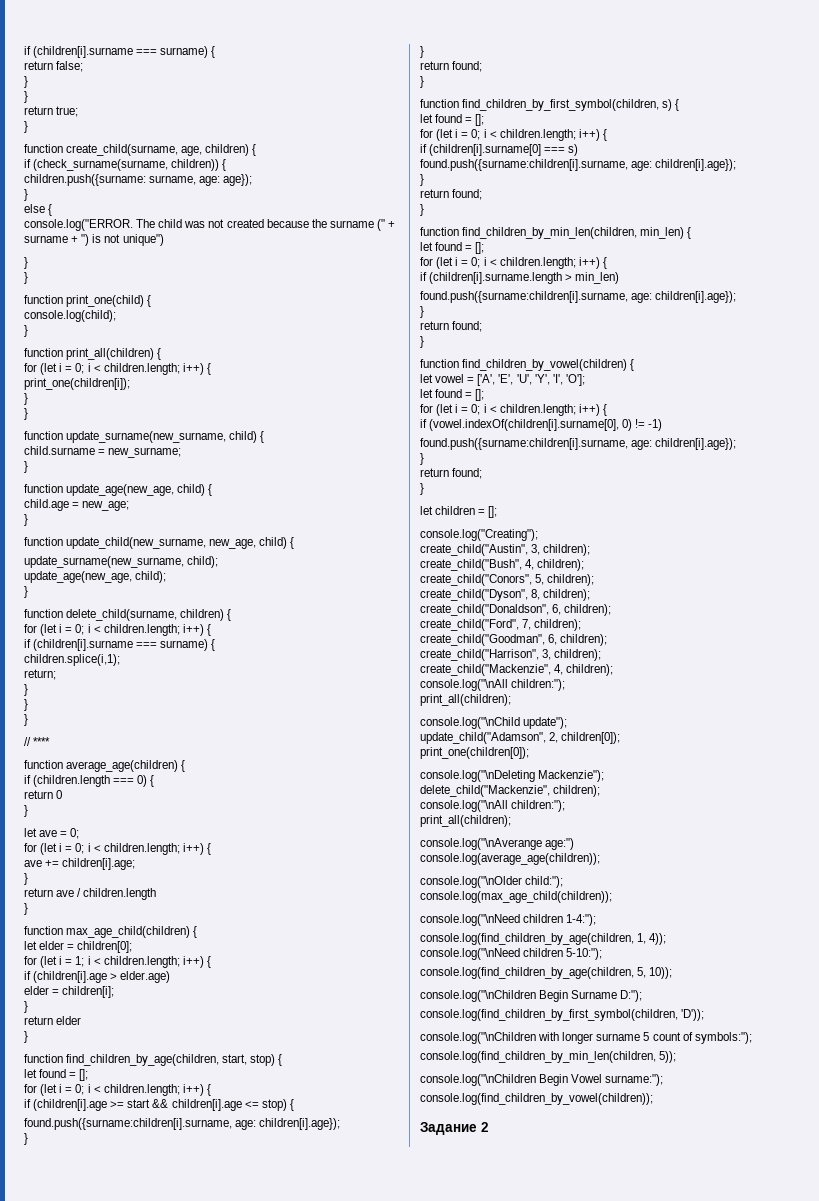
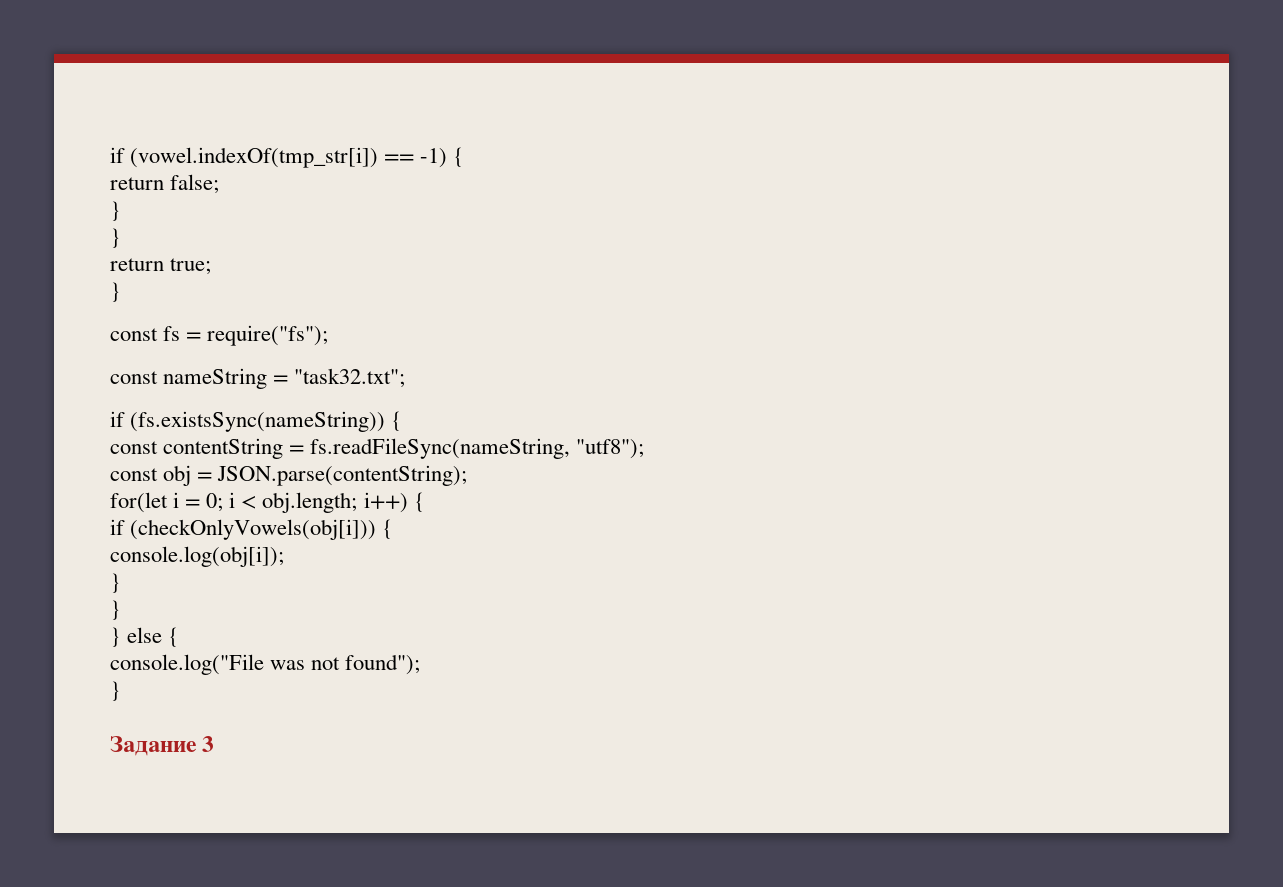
[24,46,209,58] if (children[i].surname === surname) -> [110,147,448,168] if (vowel.indexOf(tmp_str[i]) == -1)
[24,144,257,156] [24,159,227,171] [24,174,253,186] [24,189,28,201] [24,204,53,216] [24,219,396,231] [24,234,164,246] [24,257,28,269] [24,272,28,284] [24,295,152,307] [24,310,116,322] [24,325,28,337] [24,348,162,360] [24,363,211,375] [24,378,130,390] [24,393,28,405] [24,408,28,420] [24,431,265,443] [24,446,182,458] [24,461,28,473] [24,484,213,496] [24,499,130,511] [24,514,28,526] [24,537,295,549] [24,556,219,568] [24,571,167,583] [24,586,28,598] [24,609,232,621] [24,624,211,636] [24,639,216,651] [24,654,120,666] [24,669,56,680] function create_child(surname, age, children) { // if (check_surname(surname, children)) { // children.push({surname: surname, age: age}); // } // else { // console.log("ERROR. The child was not created because the surname (" + surname + ") is not unique") // } // } // function print_one(child) { // console.log(child); // } // function print_all(children) { // for (let i = 0; i < children.length; i++) { // print_one(children[i]); // } // } // function update_surname(new_surname, child) { // child.surname = new_surname; // } // function update_age(new_age, child) { // child.age = new_age; // } // function update_child(new_surname, new_age, child) { // update_surname(new_surname, child); // update_age(new_age, child); // } // function delete_child(surname, children) { // for (let i = 0; i < children.length; i++) { // if (children[i].surname === surname) { // children.splice(i,1); // return; -> [110,325,329,346] [110,368,406,389] [110,411,403,432] [110,438,645,459] [110,465,468,486] [110,492,425,513] [110,519,394,540] [110,546,284,567] const fs = require("fs"); // const nameString = "task32.txt"; // if (fs.existsSync(nameString)) { // const contentString = fs.readFileSync(nameString, "utf8"); // const obj = JSON.parse(contentString); // for(let i = 0; i < obj.length; i++) { // if (checkOnlyVowels(obj[i])) { // console.log(obj[i]);
[24,737,51,746] [24,760,186,772] [24,775,155,787] [24,790,63,799] [24,805,28,817] [24,828,80,839] [24,843,211,855] [24,858,136,870] [24,873,28,885] [24,888,157,900] [24,903,28,915] [24,926,198,938] [24,941,133,953] [24,956,211,968] [24,971,171,983] [24,986,115,998] [24,1001,28,1013] [24,1016,82,1025] [24,1031,28,1043] [24,1054,283,1066] [24,1069,89,1081] [24,1084,211,1096] [24,1099,294,1111] [24,1118,341,1130] [24,1133,28,1145] [420,46,424,58] [420,61,483,72] [420,76,424,88] [420,99,680,111] [420,114,485,126] [420,129,607,141] [420,144,579,156] [420,159,737,171] [420,174,424,186] [420,189,483,200] [420,204,424,216] [420,227,692,239] [420,242,485,254] [420,257,607,269] [420,272,620,284] [420,291,737,303] [420,306,424,318] [420,321,483,332] [420,336,424,348] [420,359,635,371] [420,374,585,386] [420,389,485,401] [420,404,607,416] [420,419,663,431] [420,438,737,450] [420,453,424,465] [420,468,483,479] [420,483,424,495] [420,506,498,518] [420,529,538,541] [420,544,591,556] [420,559,585,571] [420,574,595,586] [420,589,591,601] [420,604,612,616] [420,619,582,631] [420,634,608,646] [420,649,602,661] [420,664,614,676] [420,679,566,691] [420,694,511,706] [420,717,568,729] [420,732,621,744] [420,747,529,759] [420,770,605,782] [420,785,601,797] [420,800,566,812] [420,815,511,827] [420,838,575,850] [420,853,600,865] [420,876,564,888] [420,891,612,903] [420,914,597,926] [420,933,667,945] [420,948,603,960] [420,967,673,979] [420,990,643,1002] [420,1009,705,1021] [420,1032,752,1044] [420,1051,677,1063] [420,1074,664,1086] [420,1093,653,1105] // // **** // function average_age(children) { // if (children.length === 0) { // return 0 // } // let ave = 0; // for (let i = 0; i < children.length; i++) { // ave += children[i].age; // } // return ave / children.length // } // function max_age_child(children) { // let elder = children[0]; // for (let i = 1; i < children.length; i++) { // if (children[i].age > elder.age) // elder = children[i]; // } // return elder // } // function find_children_by_age(children, start, stop) { // let found = []; // for (let i = 0; i < children.length; i++) { // if (children[i].age >= start && children[i].age <= stop) { // found.push({surname:children[i].surname, age: children[i].age}); // } // } // return found; // } // function find_children_by_first_symbol(children, s) { // let found = []; // for (let i = 0; i < children.length; i++) { // if (children[i].surname[0] === s) // found.push({surname:children[i].surname, age: children[i].age}); // } // return found; // } // function find_children_by_min_len(children, min_len) { // let found = []; // for (let i = 0; i < children.length; i++) { // if (children[i].surname.length > min_len) // found.push({surname:children[i].surname, age: children[i].age}); // } // return found; // } // function find_children_by_vowel(children) { // let vowel = ['A', 'E', 'U', 'Y', 'I', 'O']; // let found = []; // for (let i = 0; i < children.length; i++) { // if (vowel.indexOf(children[i].surname[0], 0) != -1) // found.push({surname:children[i].surname, age: children[i].age}); // } // return found; // } // let children = []; // console.log("Creating"); // create_child("Austin", 3, children); // create_child("Bush", 4, children); // create_child("Conors", 5, children); // create_child("Dyson", 8, children); // create_child("Donaldson", 6, children); // create_child("Ford", 7, children); // create_child("Goodman", 6, children); // create_child("Harrison", 3, children); // create_child("Mackenzie", 4, children); // console.log("\nAll children:"); // print_all(children); // console.log("\nChild update"); // update_child("Adamson", 2, children[0]); // print_one(children[0]); // console.log("\nDeleting Mackenzie"); // delete_child("Mackenzie", children); // console.log("\nAll children:"); // print_all(children); // console.log("\nAverange age:") // console.log(average_age(children)); // console.log("\nOlder child:"); // console.log(max_age_child(children)); // console.log("\nNeed children 1-4:"); // console.log(find_children_by_age(children, 1, 4)); // console.log("\nNeed children 5-10:"); // console.log(find_children_by_age(children, 5, 10)); // console.log("\nChildren Begin Surname D:"); // console.log(find_children_by_first_symbol(children, 'D')); // console.log("\nChildren with longer surname 5 count of symbols:"); // console.log(find_children_by_min_len(children, 5)); // console.log("\nChildren Begin Vowel surname:"); // console.log(find_children_by_vowel(children)); -> [127,627,180,647] [110,654,421,675] [110,681,121,701] else { // console.log("File was not found"); // }
[481,1122,489,1132] 2 -> [202,736,215,752] 3

